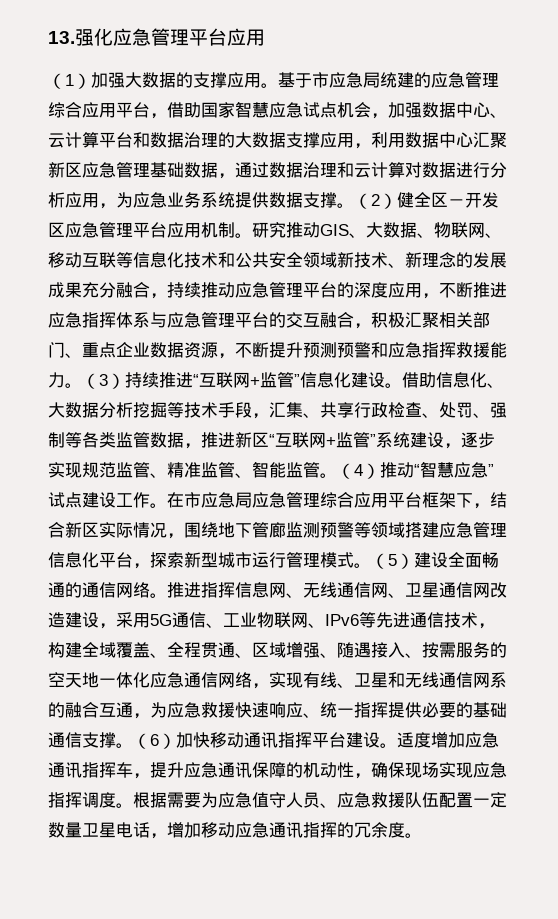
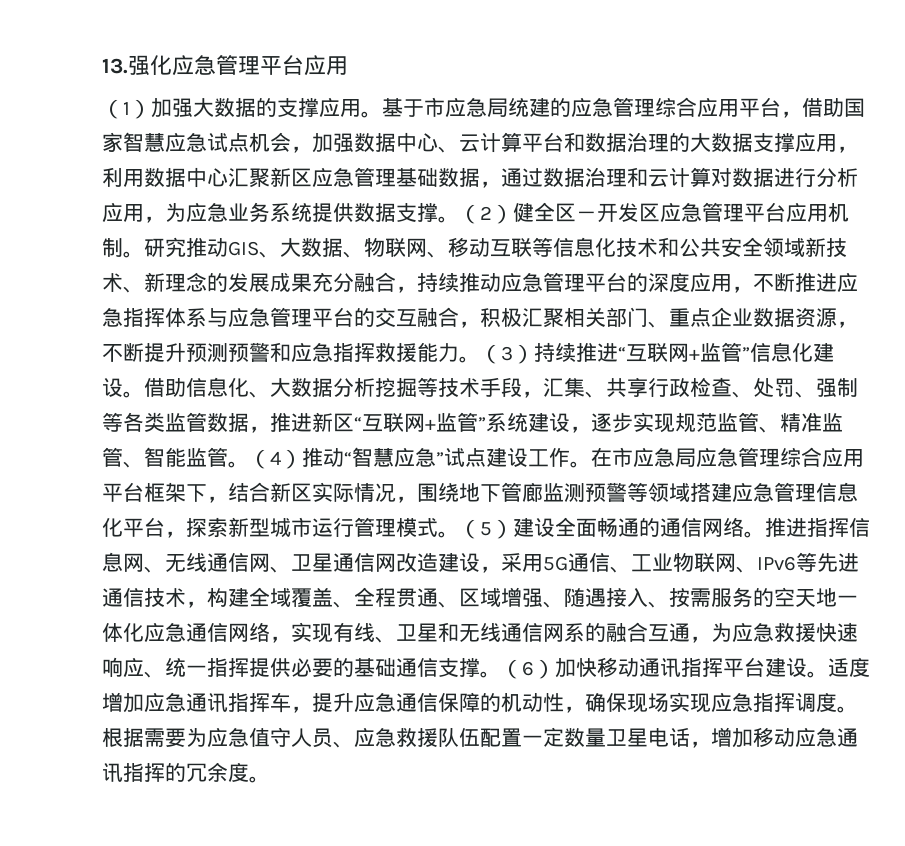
[235,762,252,778] 讯 -> [417,693,438,712] 信

